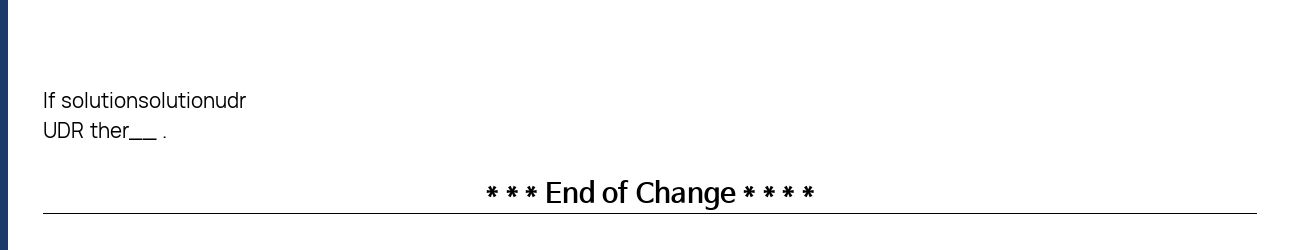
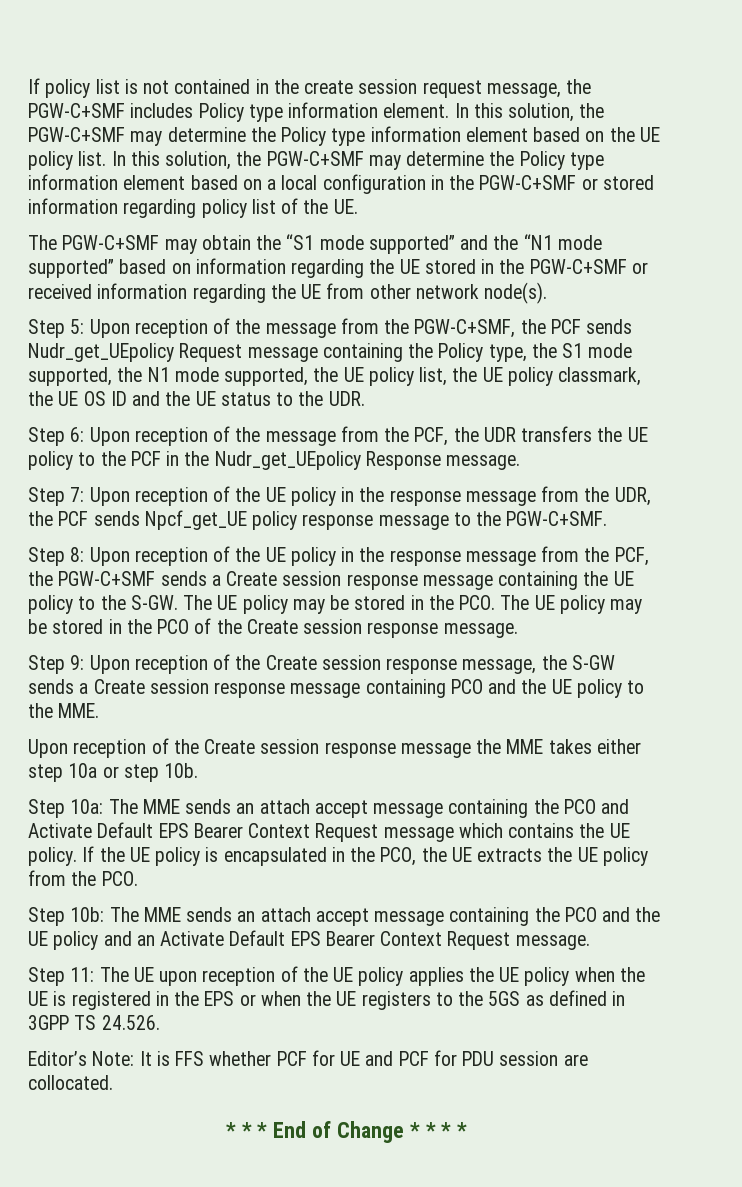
[43,92,246,108] [43,122,168,140] If solutionsolutionudr // UDR ther__ . -> [28,78,592,98] [28,102,605,122] [28,126,660,146] [28,151,604,170] [28,174,654,194] [28,198,358,218] [28,234,602,254] [28,258,648,278] [28,282,548,304] [28,318,633,338] [28,343,633,362] [28,367,642,386] [28,391,365,406] [28,426,648,446] [28,451,521,470] [28,486,651,506] [28,510,608,530] [28,546,649,566] [28,571,634,590] [28,595,643,614] [28,618,518,638] [28,654,615,674] [28,679,645,698] [28,703,100,718] [28,738,641,758] [28,763,199,782] [28,799,630,818] [28,822,630,842] [28,846,648,866] [28,870,138,886] [28,907,661,926] [28,930,590,950] [28,966,645,986] [28,990,626,1010] [28,1015,160,1030] [28,1050,588,1066] [28,1075,113,1090] If policy list is not contained in the create session request message, the PGW-C+SMF includes Policy type information element. In this solution, the PGW-C+SMF may determine the Policy type information element based on the UE policy list. In this solution, the PGW-C+SMF may determine the Policy type information element based on a local configuration in the PGW-C+SMF or stored information regarding policy list of the UE. // The PGW-C+SMF may obtain the “S1 mode supported” and the “N1 mode supported” based on information regarding the UE stored in the PGW-C+SMF or received information regarding the UE from other network node(s). // Step 5: Upon reception of the message from the PGW-C+SMF, the PCF sends Nudr_get_UEpolicy Request message containing the Policy type, the S1 mode supported, the N1 mode supported, the UE policy list, the UE policy classmark, the UE OS ID and the UE status to the UDR. // Step 6: Upon reception of the message from the PCF, the UDR transfers the UE policy to the PCF in the Nudr_get_UEpolicy Response message. // Step 7: Upon reception of the UE policy in the response message from the UDR, the PCF sends Npcf_get_UE policy response message to the PGW-C+SMF. // Step 8: Upon reception of the UE policy in the response message from the PCF, the PGW-C+SMF sends a Create session response message containing the UE policy to the S-GW. The UE policy may be stored in the PCO. The UE policy may be stored in the PCO of the Create session response message. // Step 9: Upon reception of the Create session response message, the S-GW sends a Create session response message containing PCO and the UE policy to the MME. // Upon reception of the Create session response message the MME takes either step 10a or step 10b. // Step 10a: The MME sends an attach accept message containing the PCO and Activate Default EPS Bearer Context Request message which contains the UE policy. If the UE policy is encapsulated in the PCO, the UE extracts the UE policy from the PCO. // Step 10b: The MME sends an attach accept message containing the PCO and the UE policy and an Activate Default EPS Bearer Context Request message. // Step 11: The UE upon reception of the UE policy applies the UE policy when the UE is registered in the EPS or when the UE registers to the 5GS as defined in 3GPP TS 24.526. // Editor’s Note: It is FFS whether PCF for UE and PCF for PDU session are collocated.

